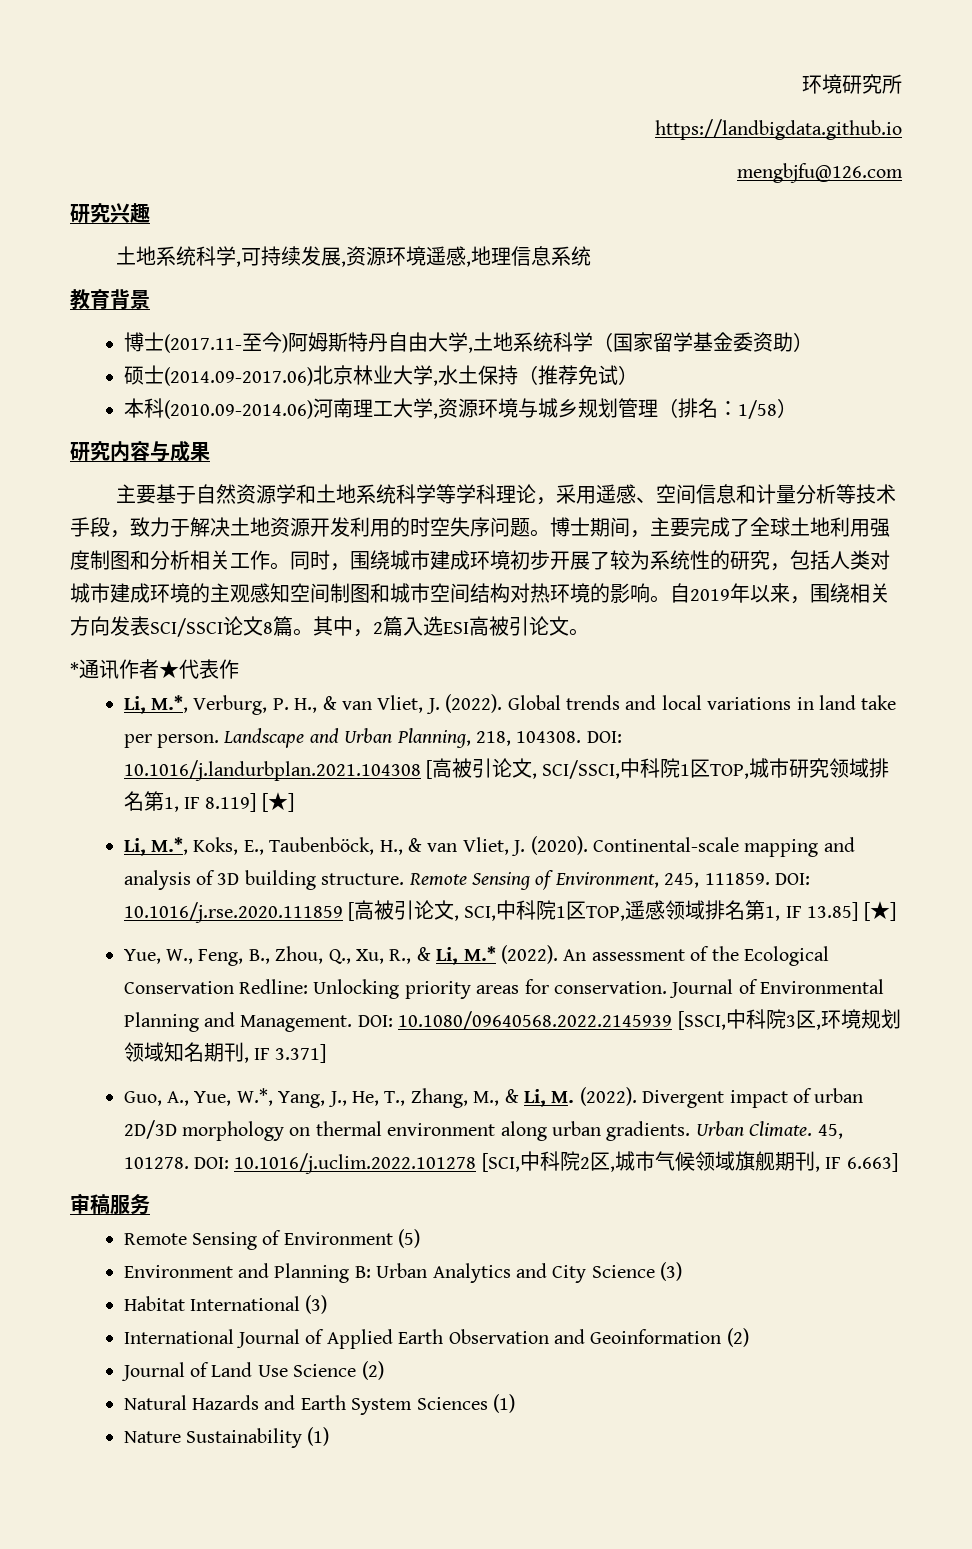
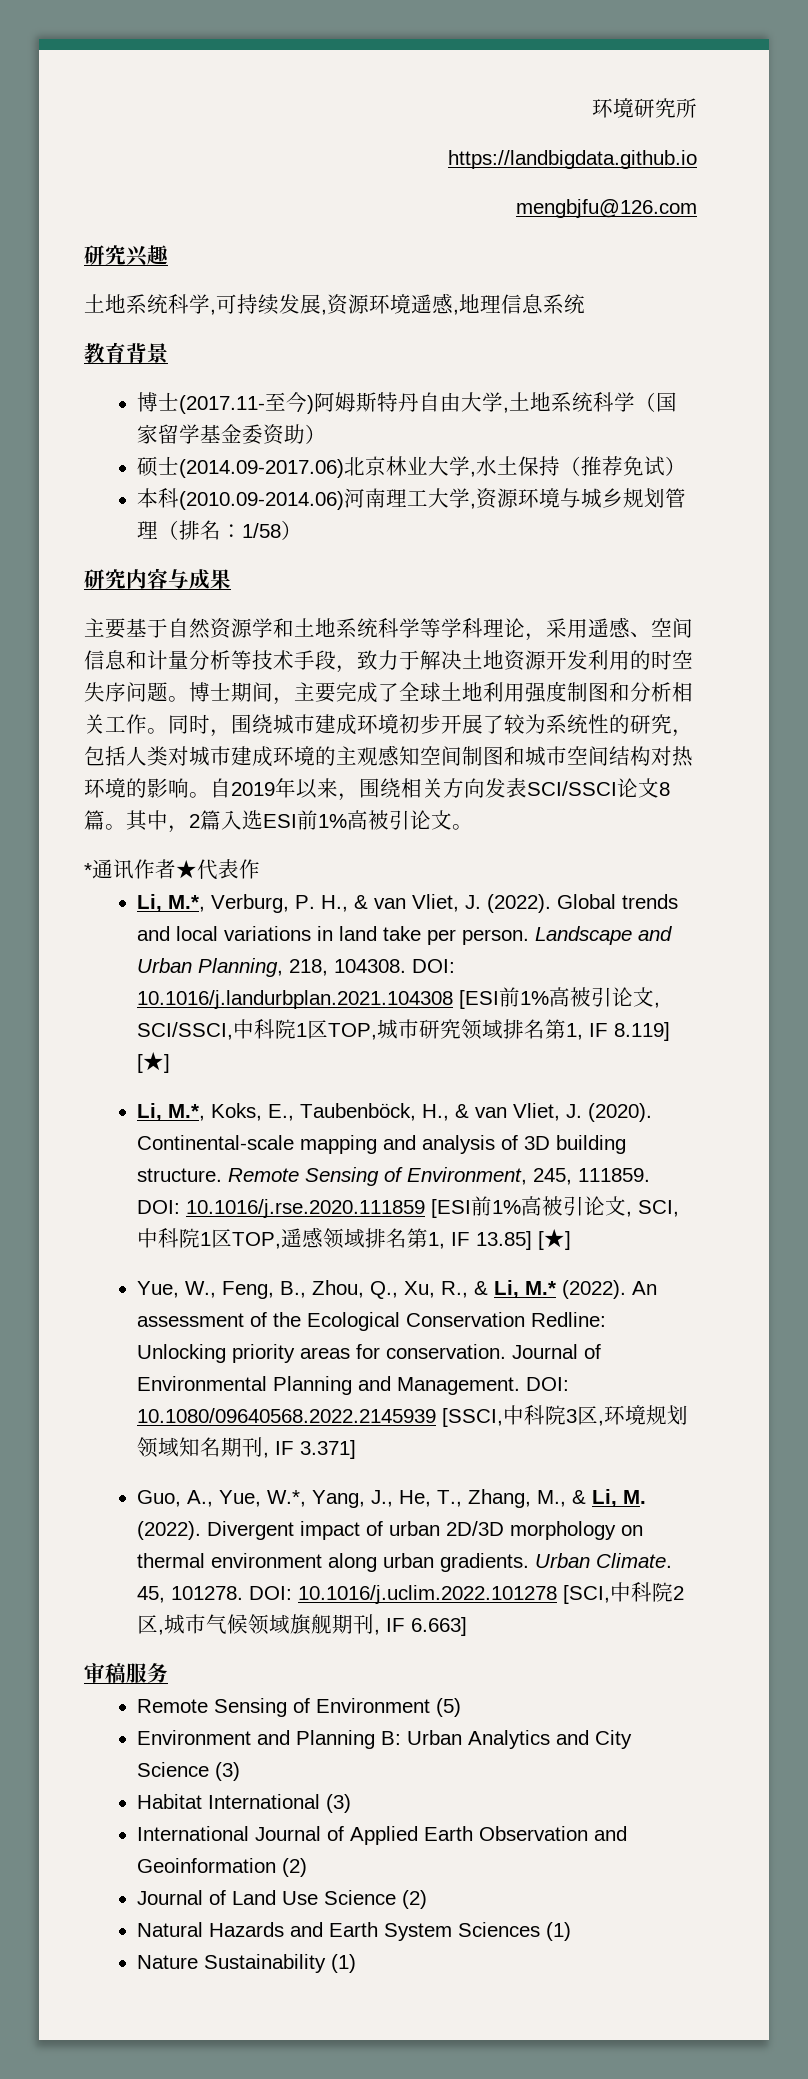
(469, 628) none -> [297,810,347,830] 前1%
[426,760,433,779] [ -> [458,987,549,1009] [ESI前1%
[348,902,355,921] [ -> [430,1196,521,1218] [ESI前1%

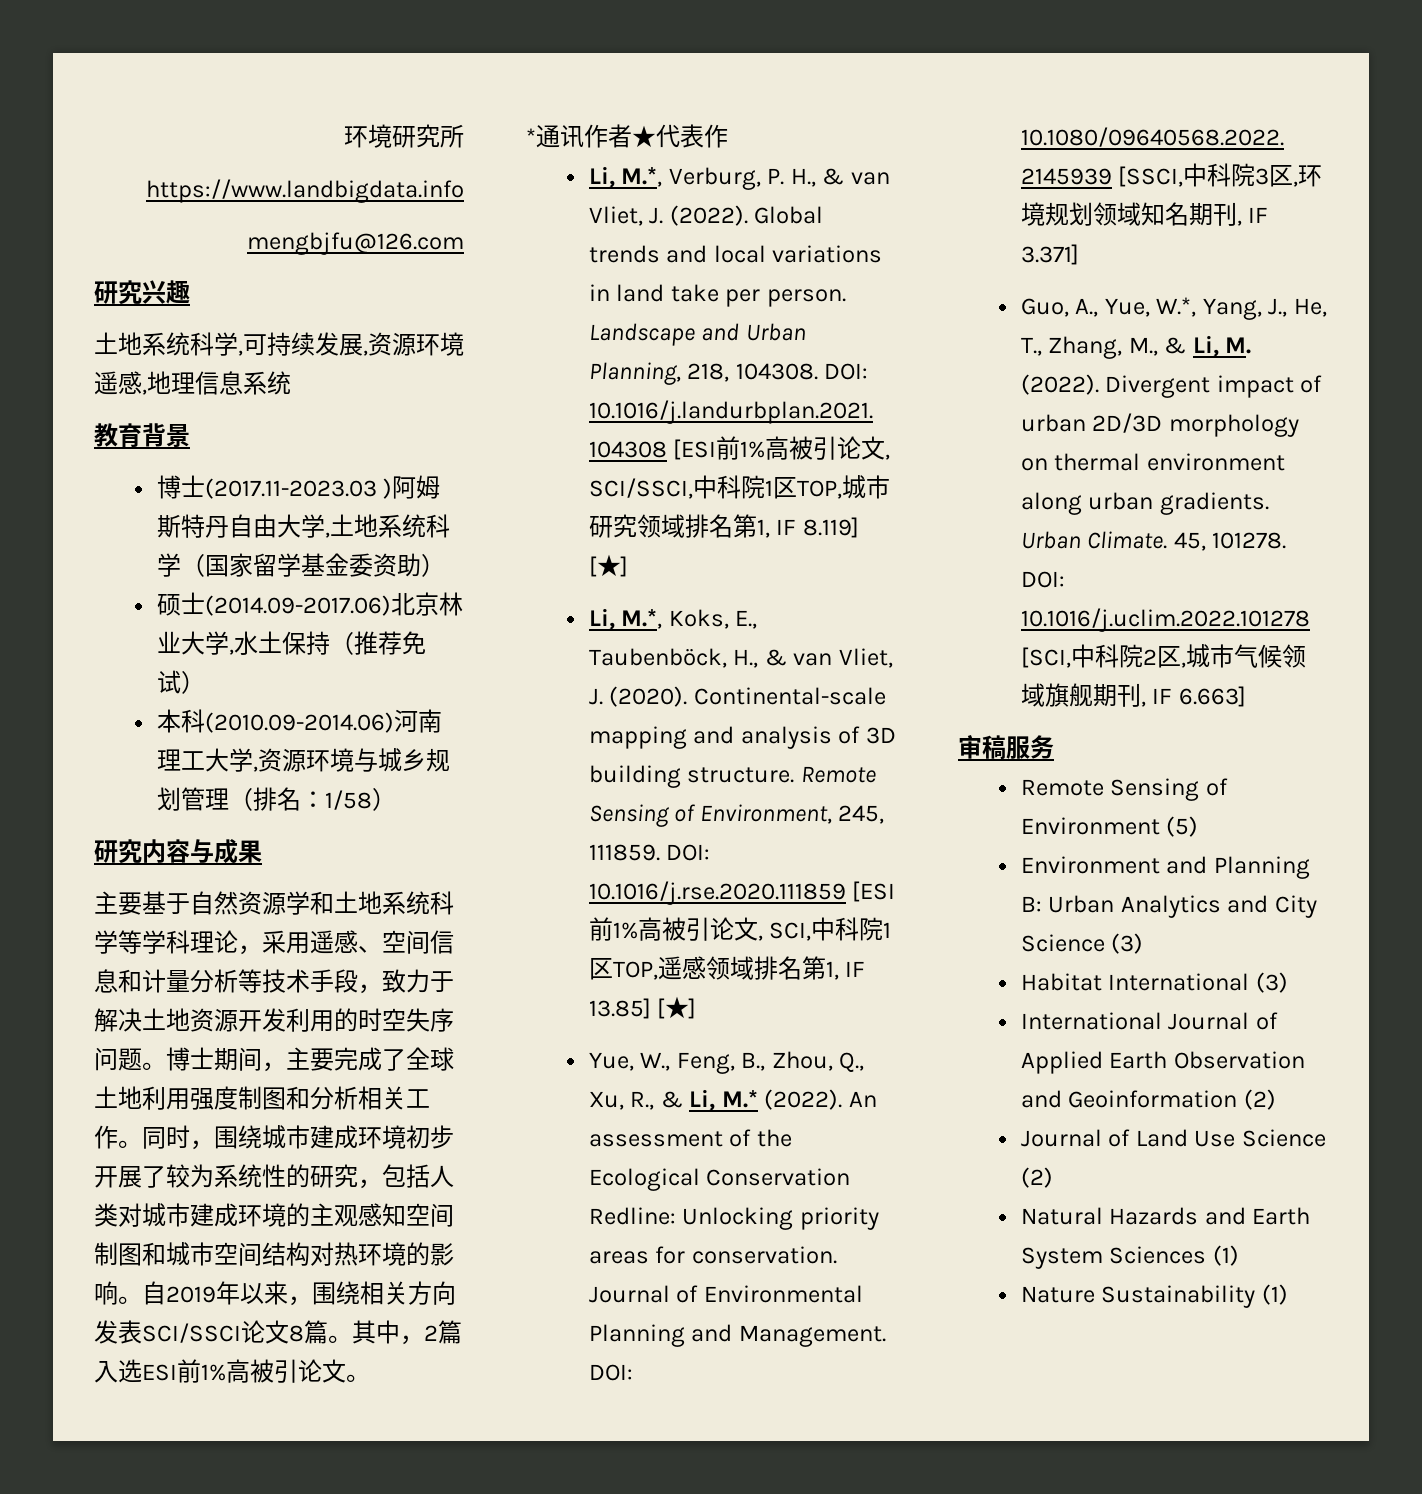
[448,150,697,169] https://landbigdata.github.io -> [146,179,464,203] https://www.landbigdata.info
[178,392,307,414] (2017.11-至今 -> [204,478,377,499] (2017.11-2023.03

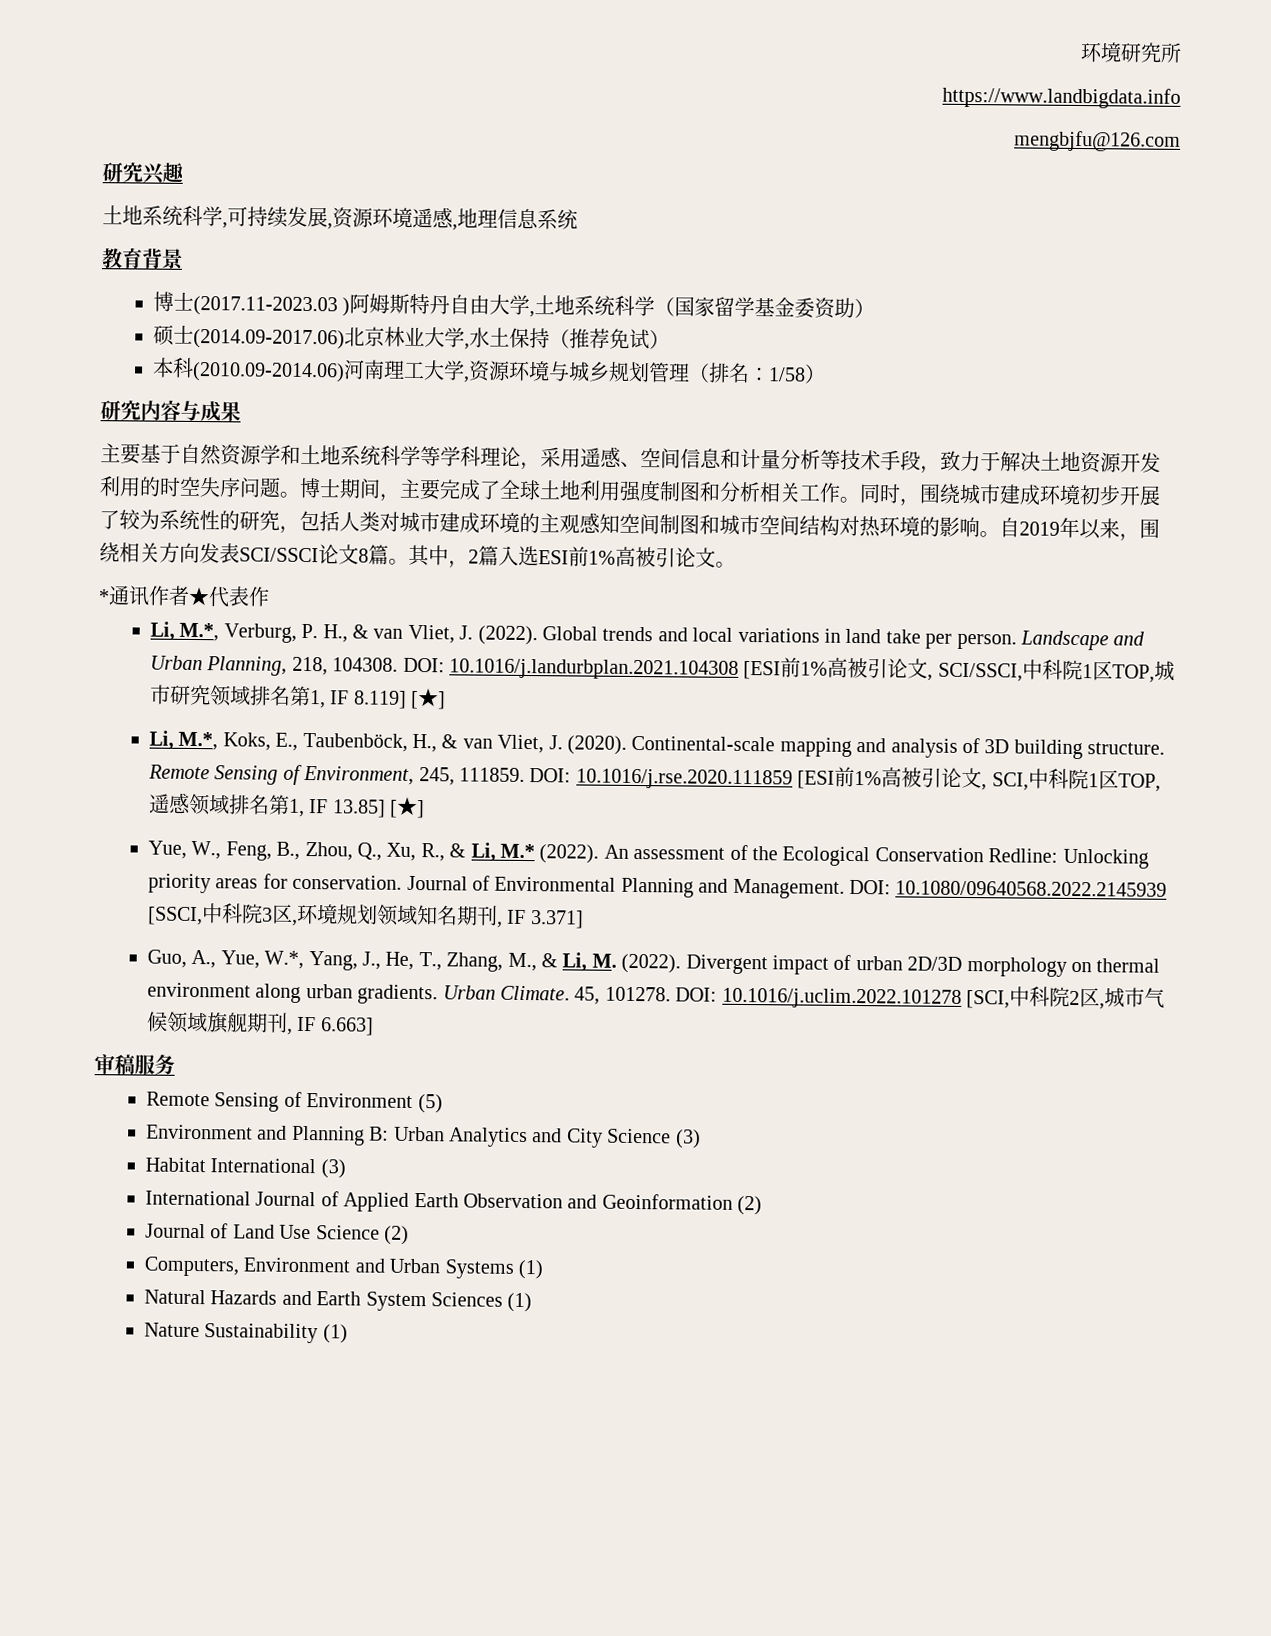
(1053, 1177) none -> [143,1256,543,1280] // Computers, Environment and Urban Systems (1)

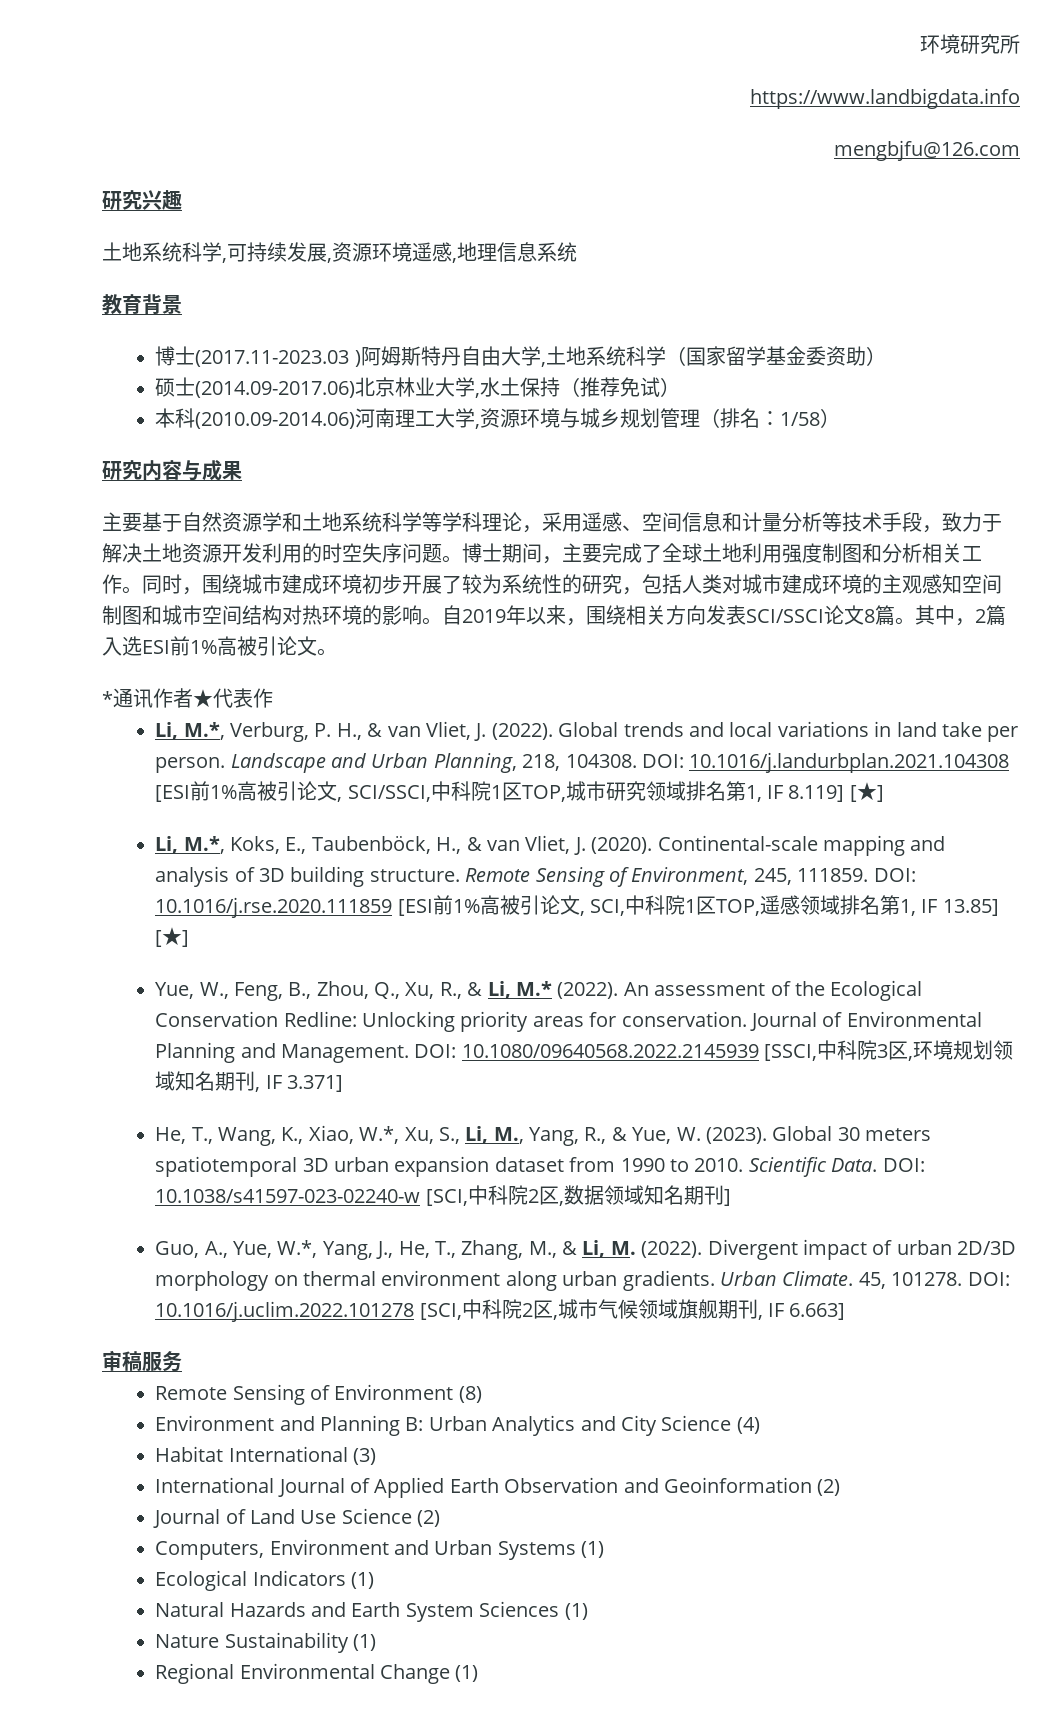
(584, 919) none -> [155,1125,932,1146] [155,1156,925,1177] [155,1185,731,1206] // He, T., Wang, K., Xiao, W.*, Xu, S., Li, M., Yang, R., & Yue, W. (2023). Global 30 meters spatiotemporal 3D urban expansion dataset from 1990 to 2010. Scientific Data. DOI: 10.1038/s41597-023-02240-w [SCI,中科院2区,数据领域知名期刊]
[417,1094,443,1114] (5) -> [458,1386,482,1403] (8)
[675,1129,701,1149] (3) -> [736,1417,760,1434] (4)
(543, 1269) none -> [155,1570,374,1591] // Ecological Indicators (1)
(348, 1334) none -> [155,1663,479,1684] // Regional Environmental Change (1)

